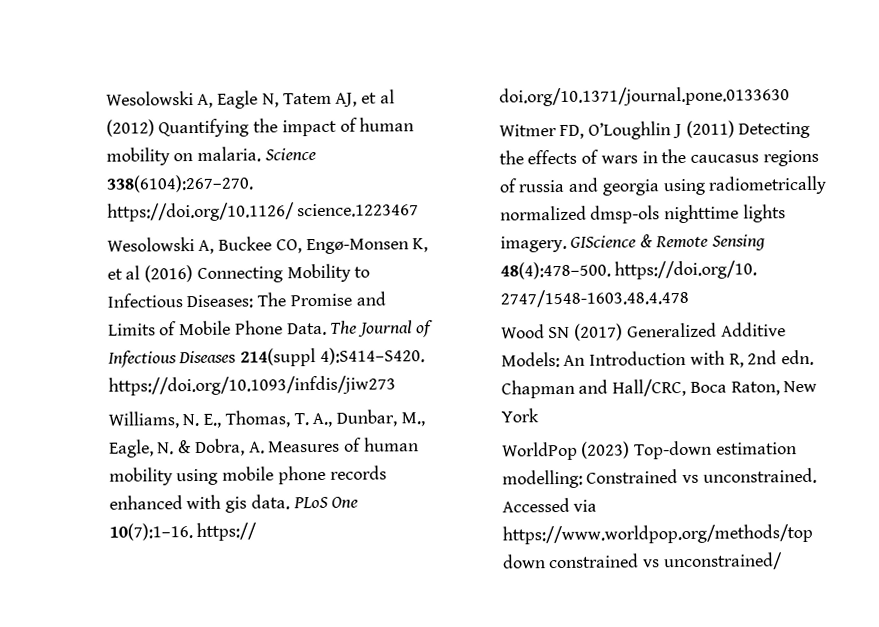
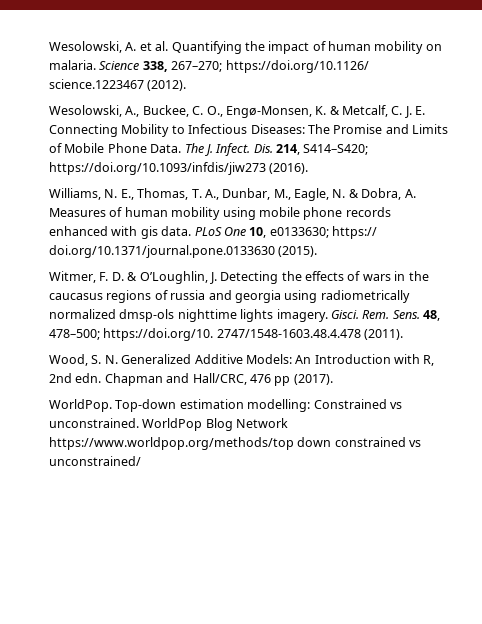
[105,89,395,109] [105,119,155,137] Wesolowski A, Eagle N, Tatem AJ, et al (2012) -> [49,41,169,53] Wesolowski, A. et al.
[105,174,253,193] 338(6104):267–270. -> [142,61,223,72] 338, 267–270;
[106,236,429,255] [106,265,194,283] // Wesolowski A, Buckee CO, Engø-Monsen K, et al (2016) -> [147,80,187,91] [49,105,426,118] (2012). // Wesolowski, A., Buckee, C. O., Engø-Monsen, K. & Metcalf, C. J. E.
[358,320,434,338] [107,347,425,368] Journal of Infectious Diseases 214(suppl 4):S414–S420. -> [204,143,369,156] J. Infect. Dis. 214, S414–S420;
(396, 385) none -> [269,163,309,174] (2016).
[108,523,193,541] 10(7):1–16. -> [249,227,329,238] 10, e0133630;
[498,120,735,140] // Witmer FD, O’Loughlin J (2011) -> [278,246,318,257] [49,271,217,284] (2015). // Witmer, F. D. & O’Loughlin, J.
[570,234,765,251] [499,260,758,280] [499,288,689,308] [500,323,624,341] GIScience & Remote Sensing 48(4):478–500. https://doi.org/10. 2747/1548-1603.48.4.478 // Wood SN (2017) -> [330,310,441,321] [49,328,404,341] [49,354,118,366] Gisci. Rem. Sens. 48, 478–500; https://doi.org/10. 2747/1548-1603.48.4.478 (2011). // Wood, S. N.
[689,380,818,396] [500,408,539,423] [501,441,631,461] Boca Raton, New York // WorldPop (2023) -> [249,374,333,386] [49,399,113,412] 476 pp (2017). // WorldPop.
[501,497,598,513] Accessed via -> [142,418,289,431] WorldPop Blog Network

